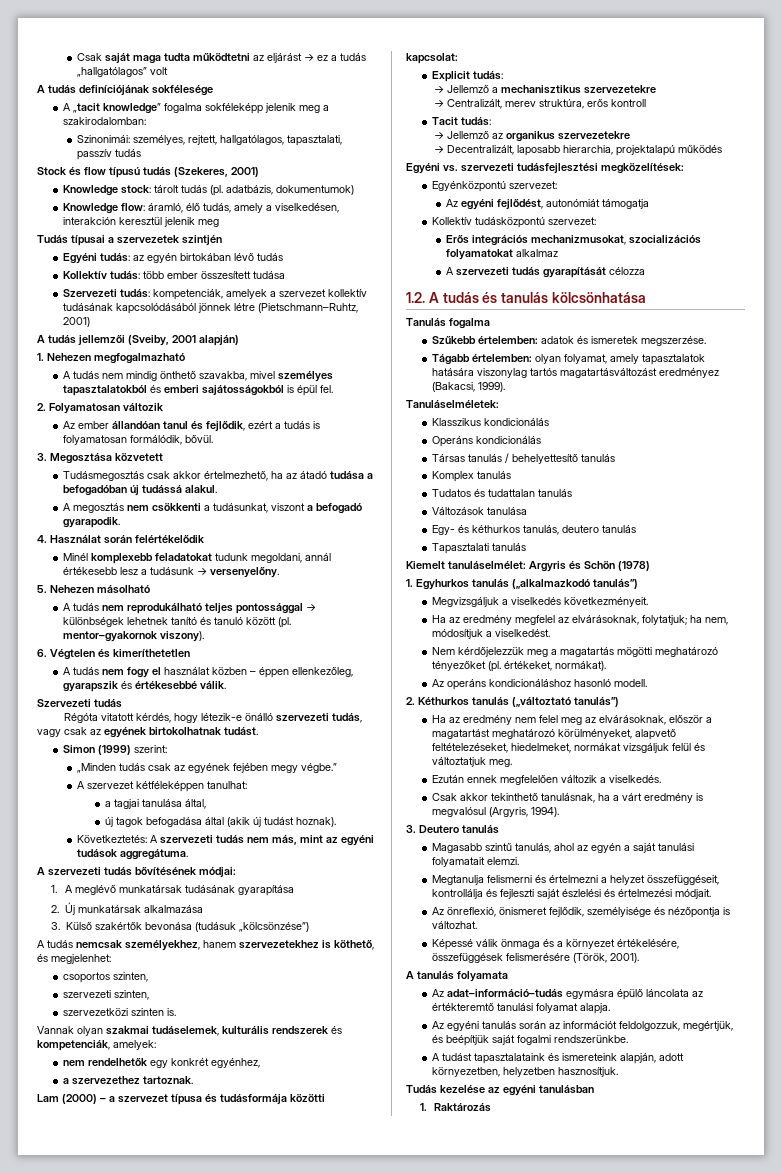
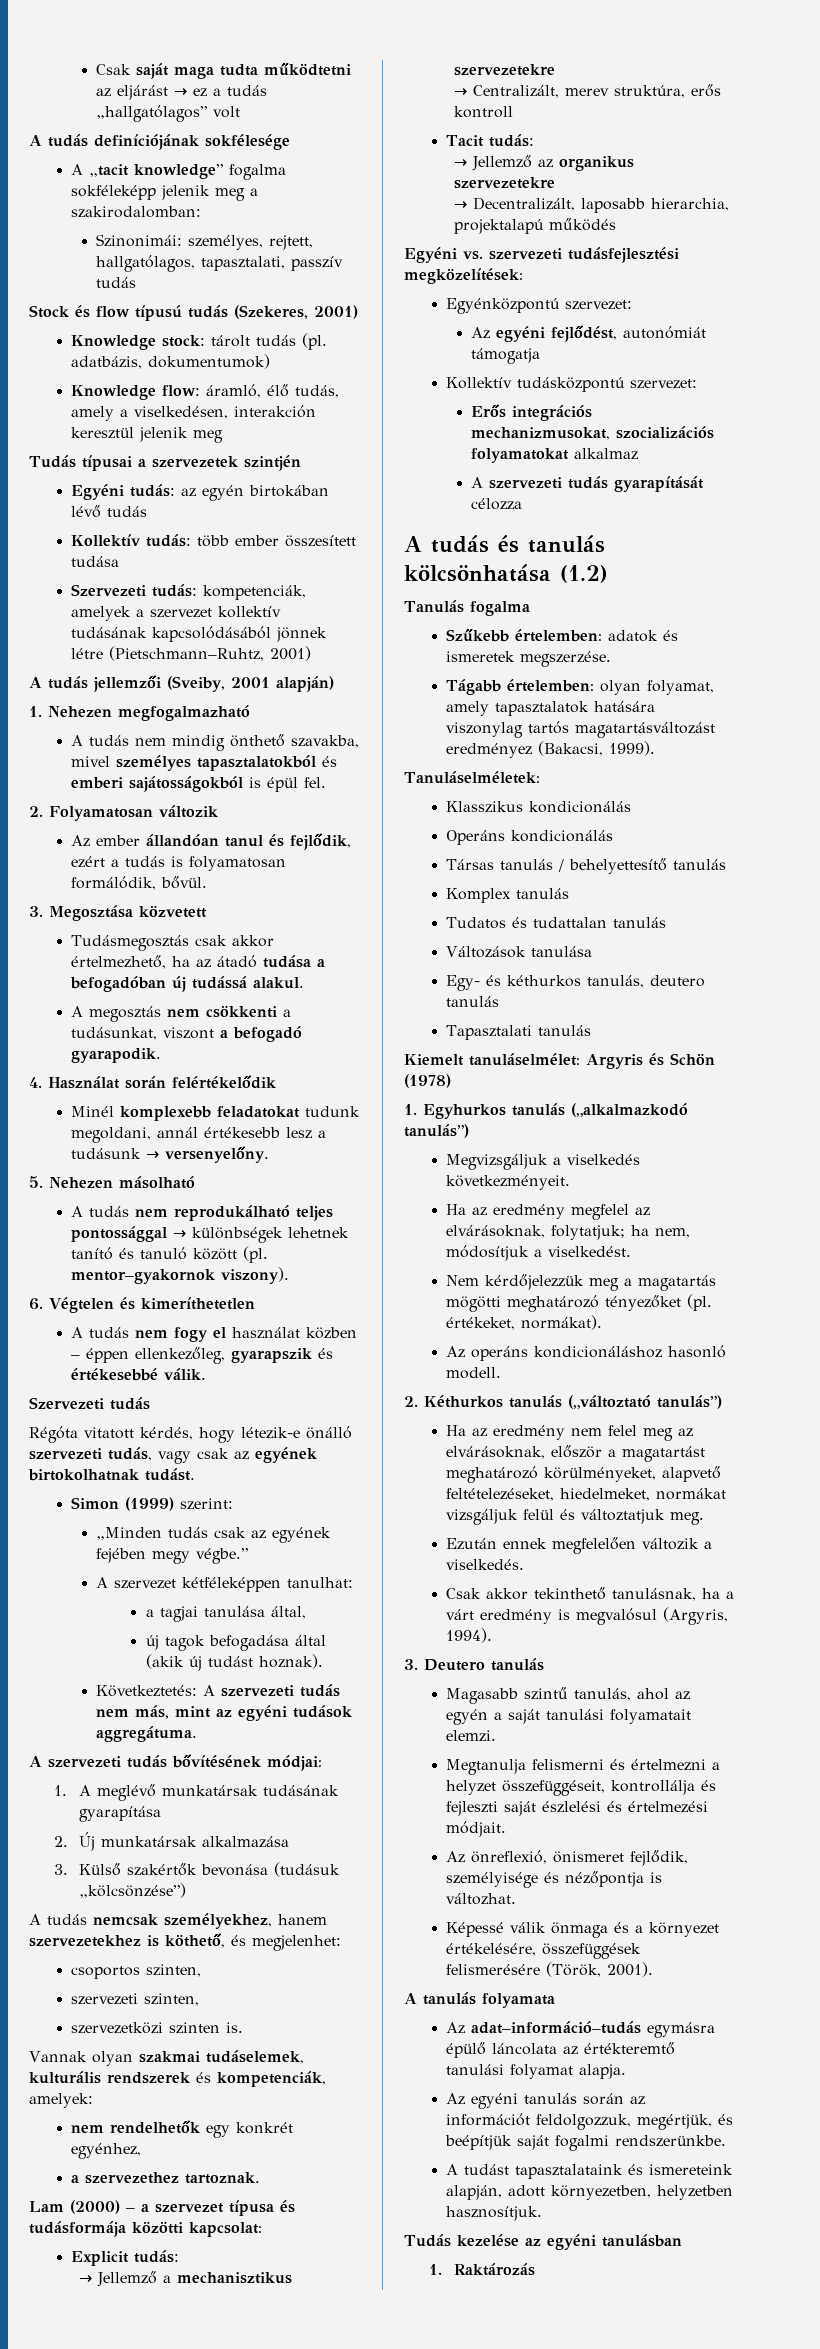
[406,292,425,303] 1.2. -> (523, 504) none
(646, 297) none -> [560,565,608,583] (1.2)

